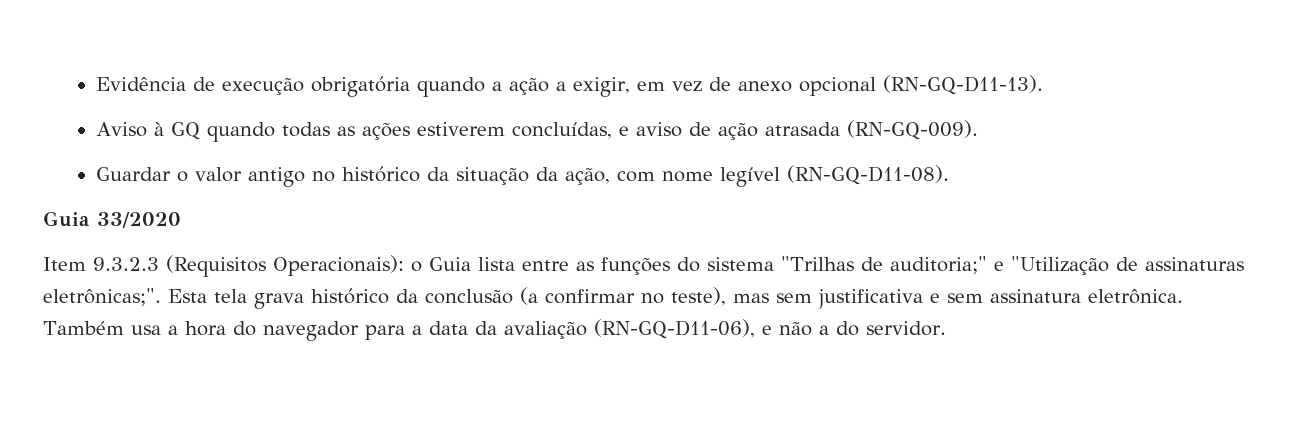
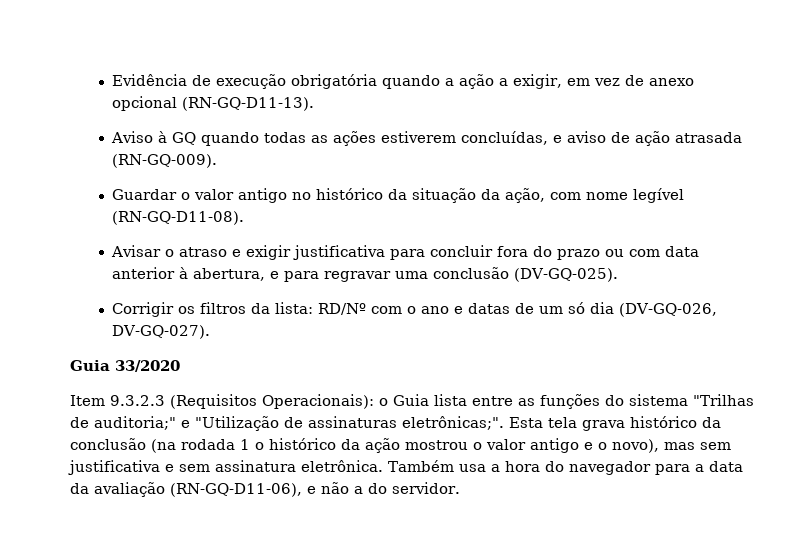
(950, 175) none -> [111,245,700,260] [112,267,619,282] [112,302,718,317] [112,325,211,339] // Avisar o atraso e exigir justificativa para concluir fora do prazo ou com data anterior à abertura, e para regravar uma conclusão (DV-GQ-025). // Corrigir os filtros da lista: RD/Nº com o ano e datas de um só dia (DV-GQ-026, DV-GQ-027).
[520,287,726,306] (a confirmar no teste), -> [151,438,659,453] (na rodada 1 o histórico da ação mostrou o valor antigo e o novo),

